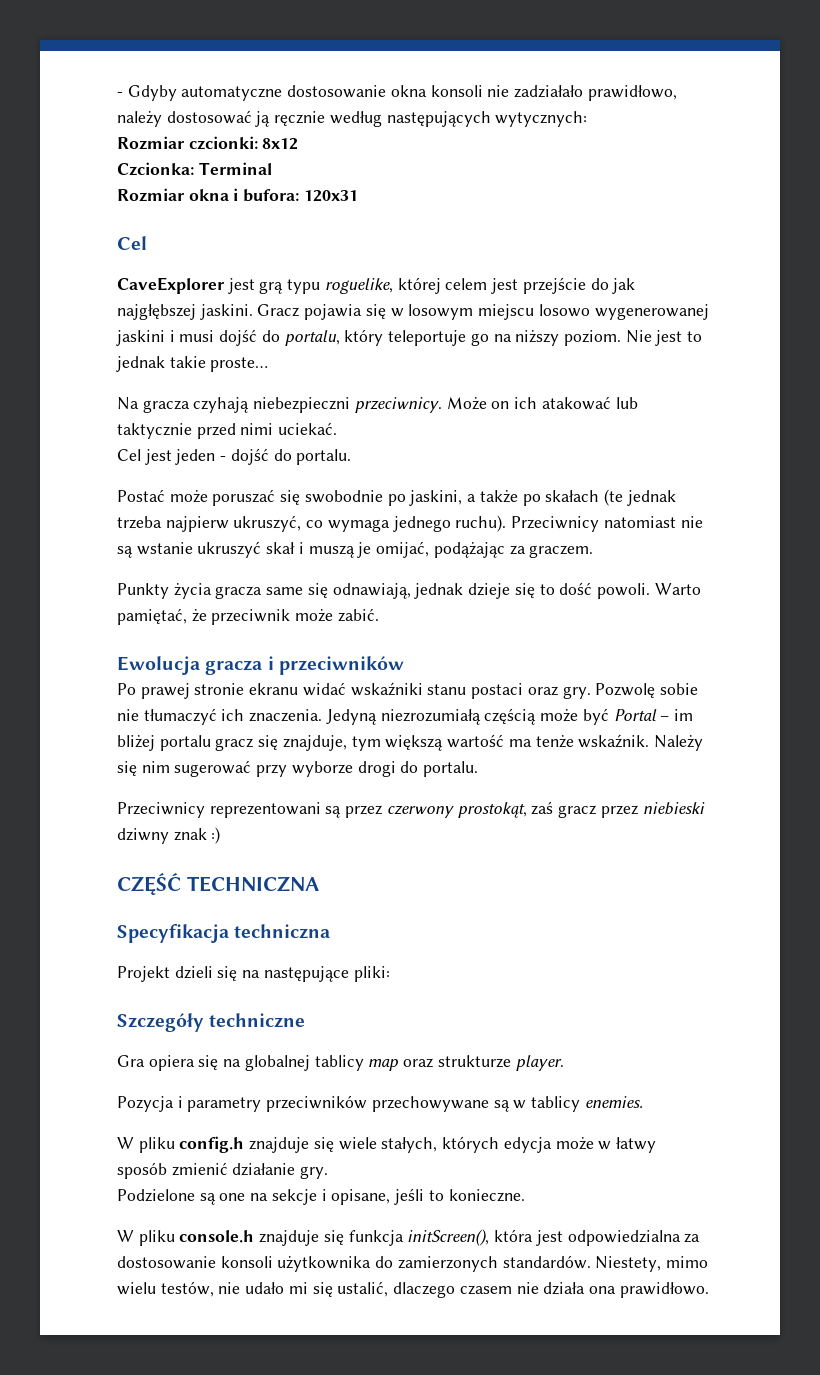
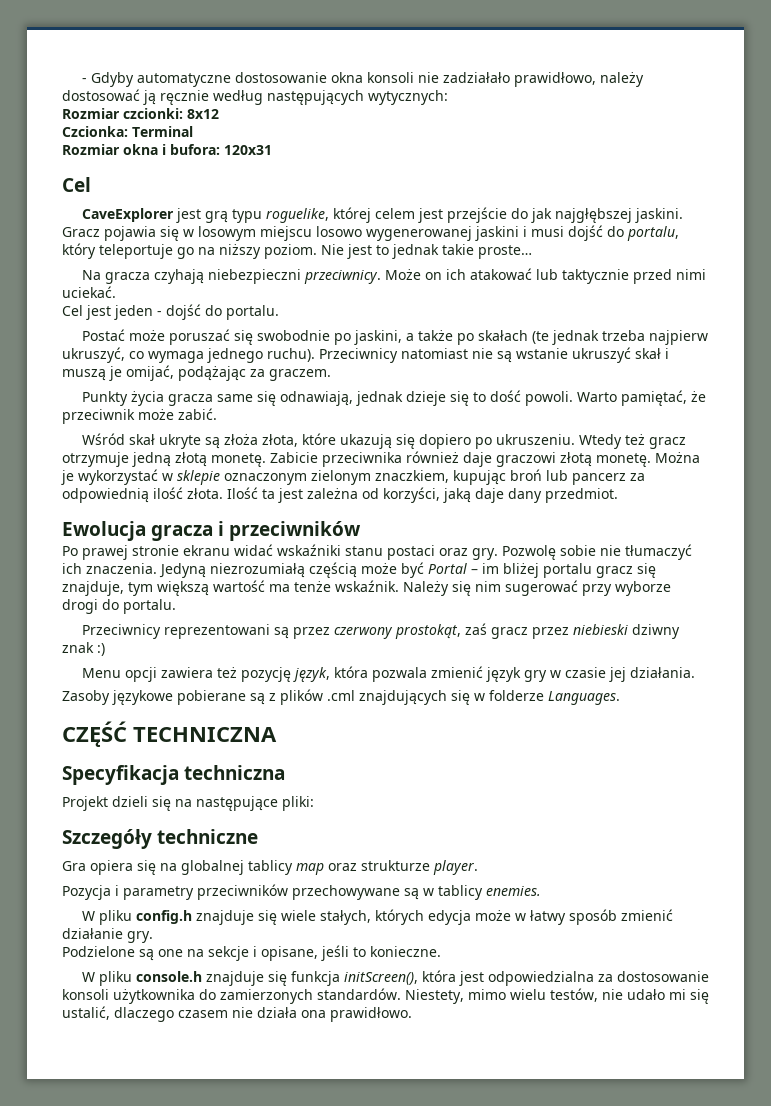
(379, 615) none -> [81,433,686,449] [62,451,700,467] [61,469,645,485] [62,487,618,503] // Wśród skał ukryte są złoża złota, które ukazują się dopiero po ukruszeniu. Wtedy też gracz otrzymuje jedną złotą monetę. Zabicie przeciwnika również daje graczowi złotą monetę. Można je wykorzystać w sklepie oznaczonym zielonym znaczkiem, kupując broń lub pancerz za odpowiednią ilość złota. Ilość ta jest zależna od korzyści, jaką daje dany przedmiot.
(221, 835) none -> [81,666,695,682] [62,689,620,705] // Menu opcji zawiera też pozycję język, która pozwala zmienić język gry w czasie jej działania. // Zasoby językowe pobierane są z plików .cml znajdujących się w folderze Languages.

